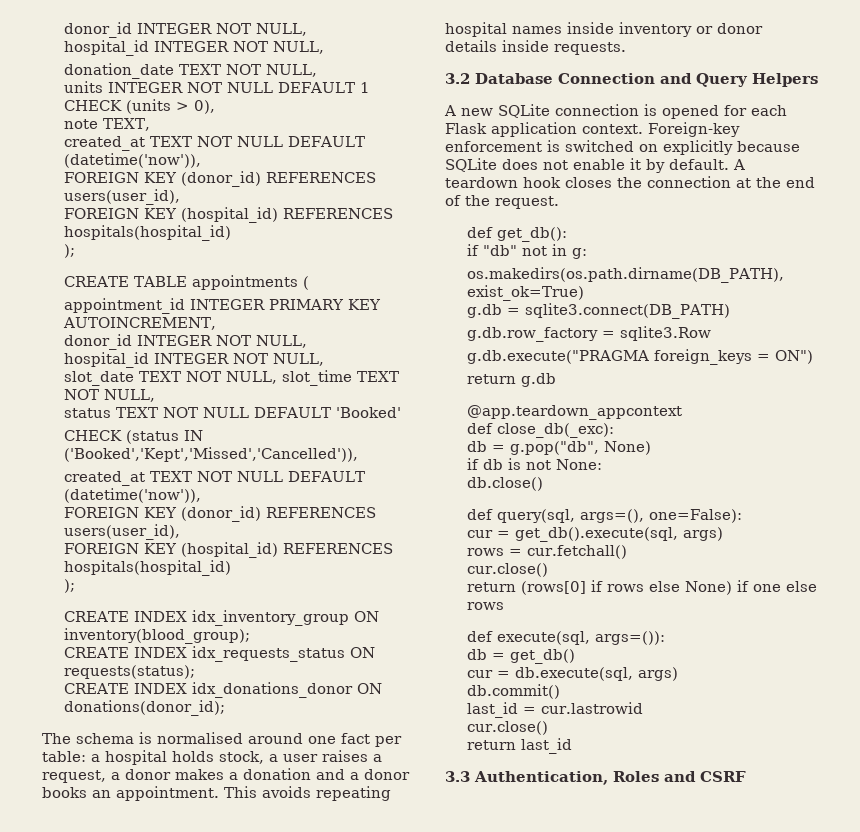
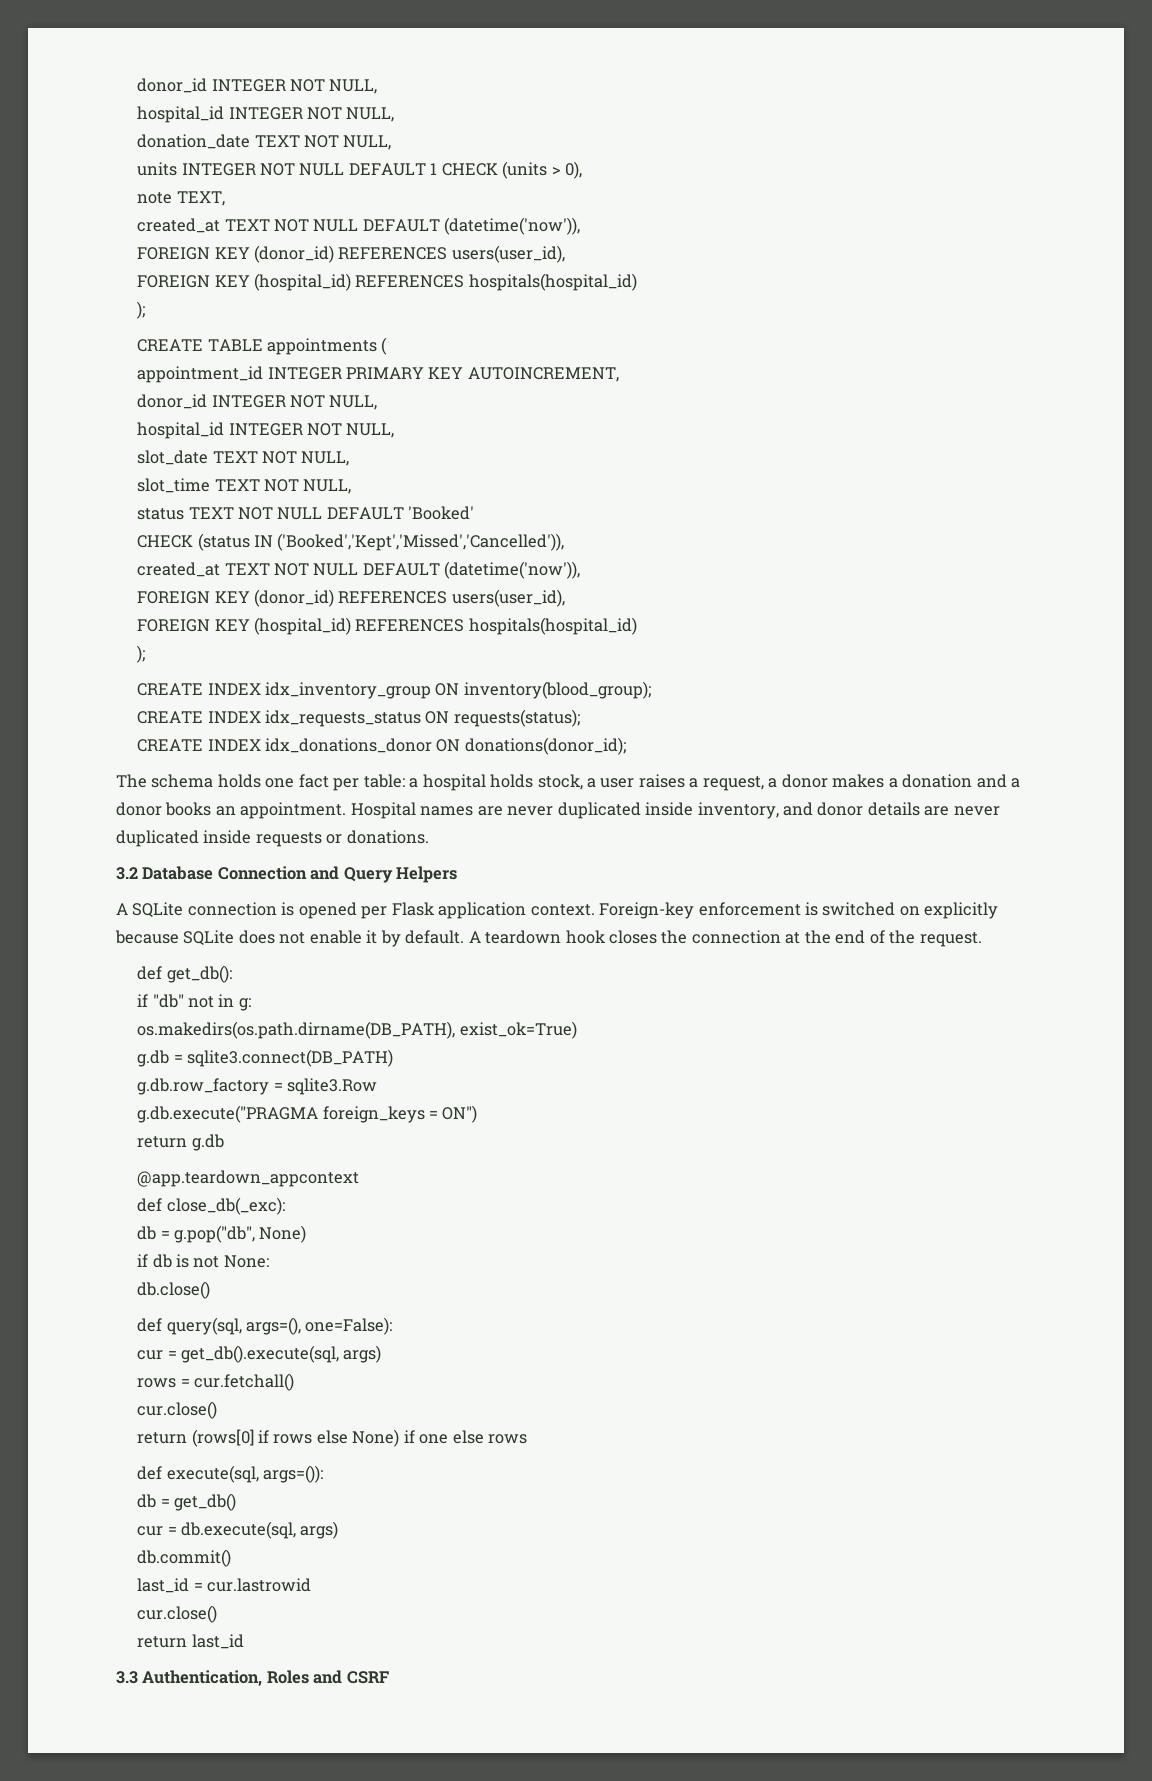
(277, 377) none -> (350, 458) //
[139,732,303,744] is normalised around -> [217,774,261,788] holds
[224,786,391,801] [445,22,763,37] [445,40,626,55] This avoids repeating hospital names inside inventory or donor details inside requests. -> [350,802,1000,819] [116,830,429,847] Hospital names are never duplicated inside inventory, and donor details are never duplicated inside requests or donations.
[461,108,493,116] new -> (128, 909) none
[724,105,787,116] for each -> [361,906,388,919] per

